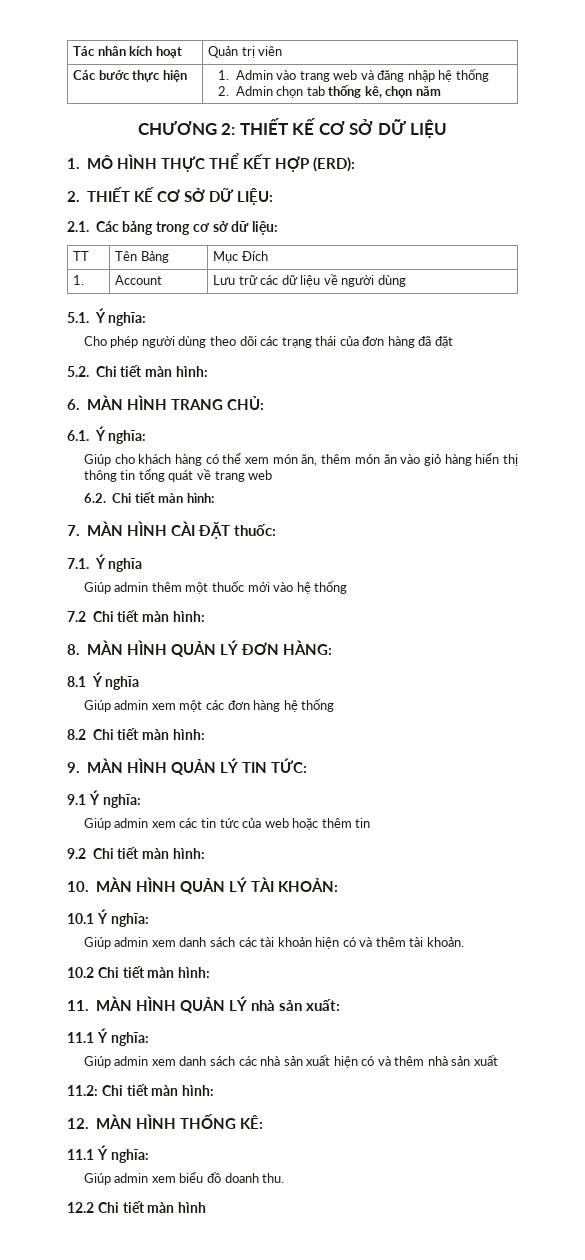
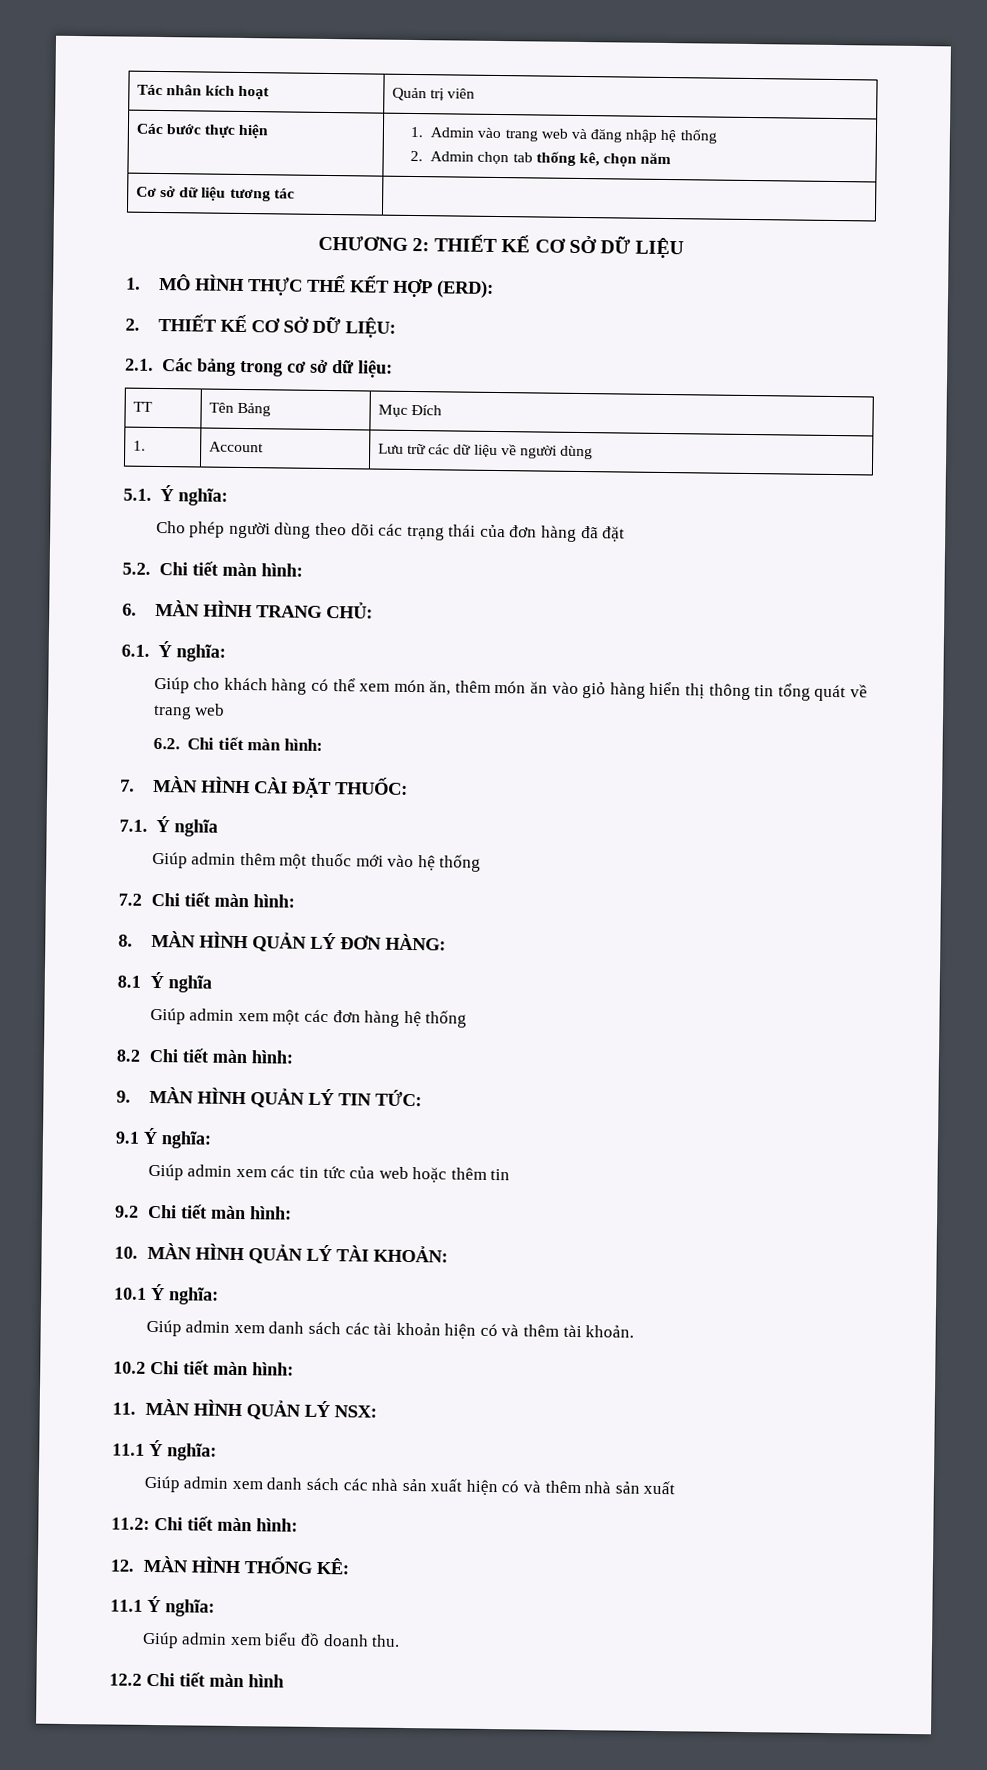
(441, 91) none -> [135,185,295,202] // Cơ sở dữ liệu tương tác |
[233,524,276,536] thuốc: -> [334,777,408,795] THUỐC:
[250,999,340,1011] nhà sản xuất: -> [333,1405,377,1418] NSX:

